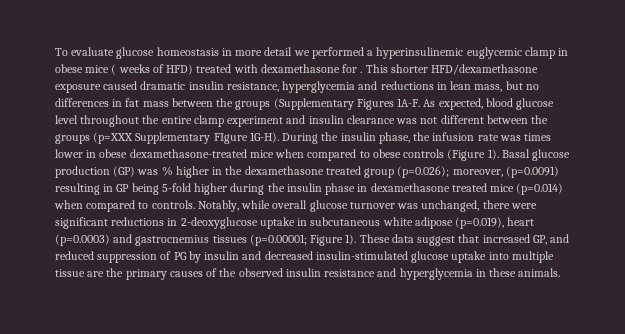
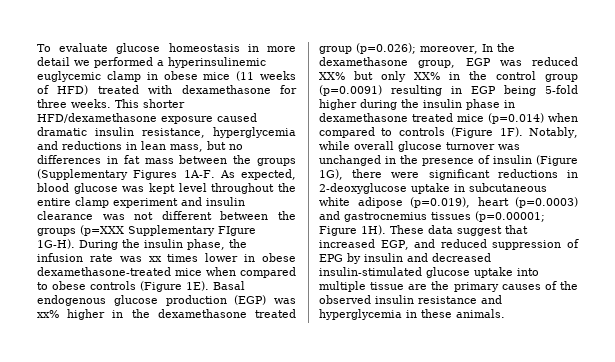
[111,64,117,75] ( -> [236,71,255,81] (11
[360,71,363,73] . -> [37,99,111,108] three weeks.
(555, 104) none -> [122,183,175,194] was kept
(521, 138) none -> [148,256,162,262] xx
[487,149,571,161] [55,166,173,178] 1). Basal glucose production (GP) was % -> [186,281,245,291] [37,295,296,306] [37,310,59,318] 1E). Basal endogenous glucose production (EGP) was xx%
(503, 173) none -> [481,43,515,52] [319,57,578,68] [319,71,578,82] In the dexamethasone group, EGP was reduced XX% but only XX% in the control group
[116,184,130,192] GP -> [471,86,496,94] EGP
[151,200,195,209] controls. -> [398,127,523,138] controls (Figure 1F).
[421,200,480,212] unchanged, -> [319,155,578,166] [319,169,343,180] unchanged in the presence of insulin (Figure 1G),
[345,234,357,245] 1). -> [361,225,386,235] 1H).
[532,235,547,245] GP, -> [380,240,409,250] EGP,
[173,252,187,260] PG -> [319,254,343,262] EPG

